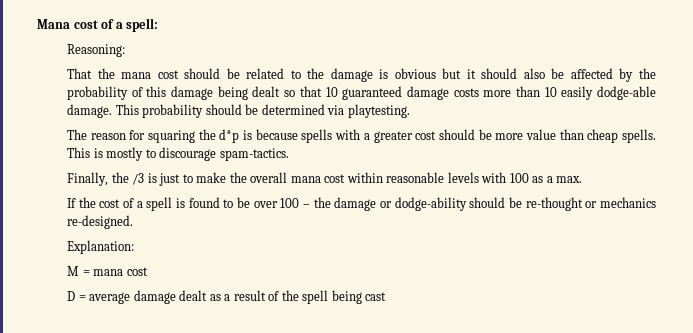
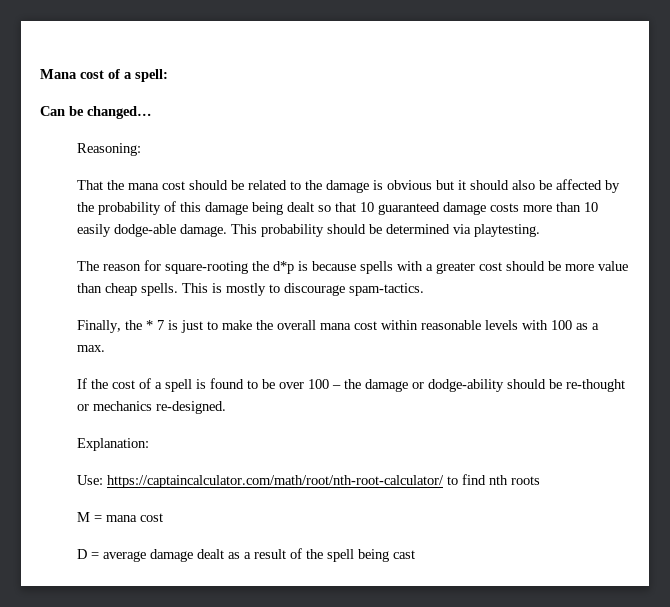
(159, 25) none -> [40,106,152,119] // Can be changed…
[148,130,196,143] squaring -> [165,261,249,274] square-rooting
[132,173,145,185] /3 -> [146,320,165,330] * 7
(135, 247) none -> [77,474,541,488] // Use: https://captaincalculator.com/math/root/nth-root-calculator/ to find nth roots

